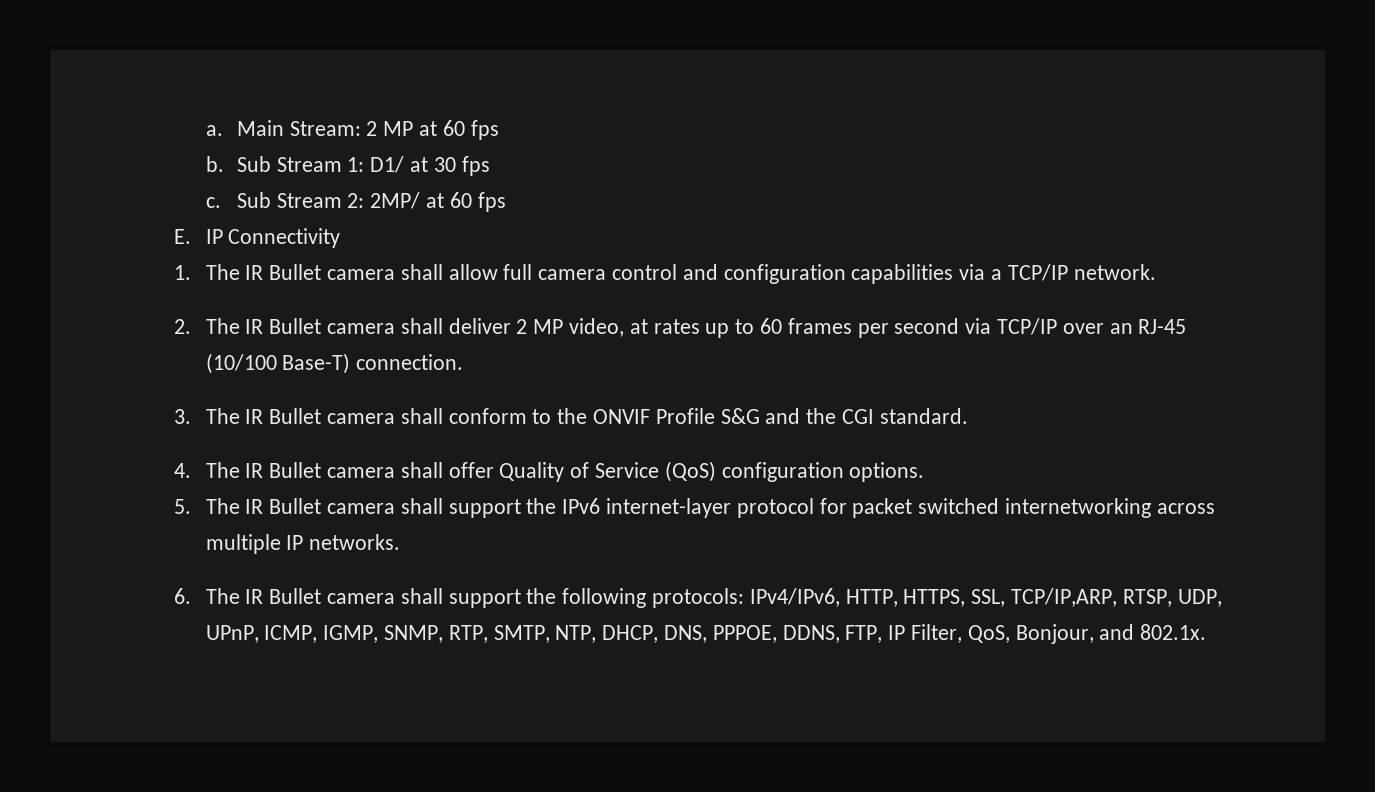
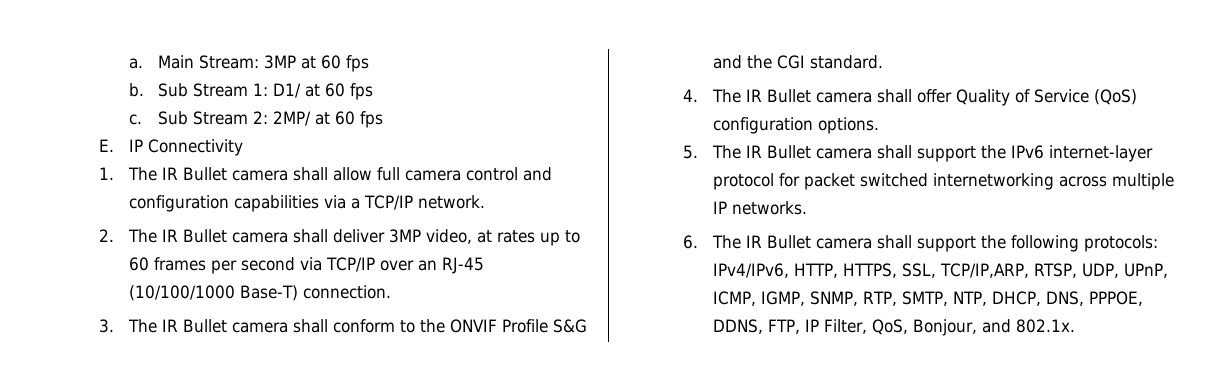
[366,121,414,136] 2 MP -> [263,55,296,69] 3MP
[433,157,456,172] 30 -> [324,83,345,97] 60
[516,319,564,334] 2 MP -> [388,229,421,243] 3MP
[205,353,277,374] (10/100 -> [128,285,235,301] (10/100/1000

